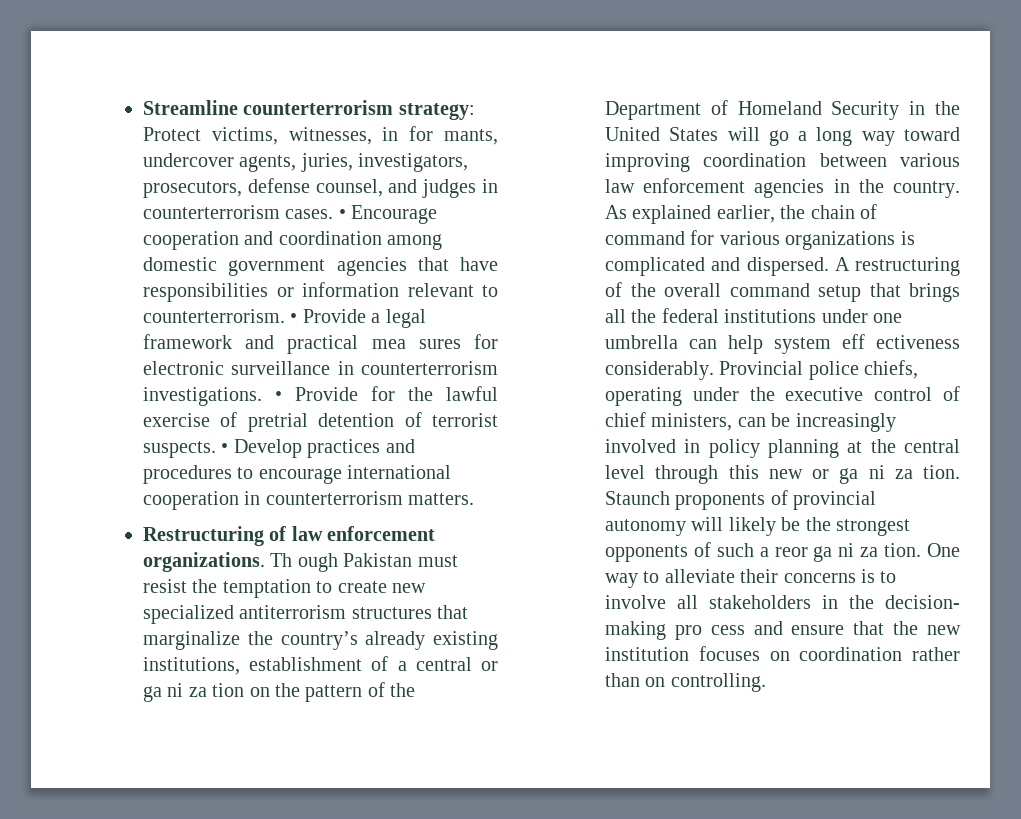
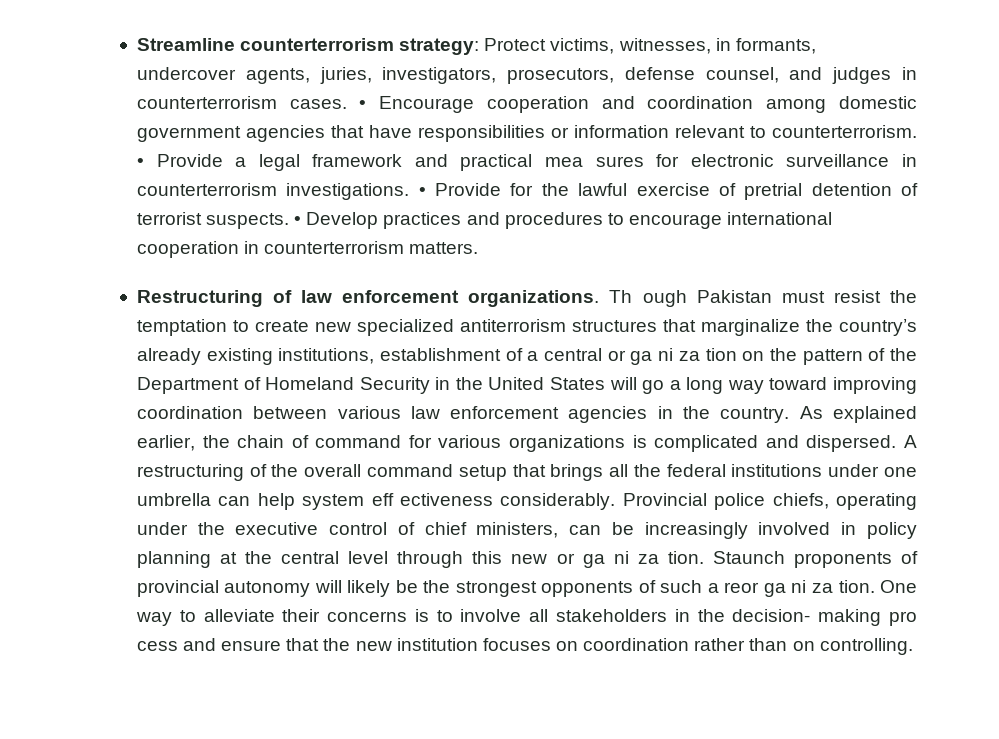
[409,126,499,145] for mants, -> [735,38,816,54] formants,

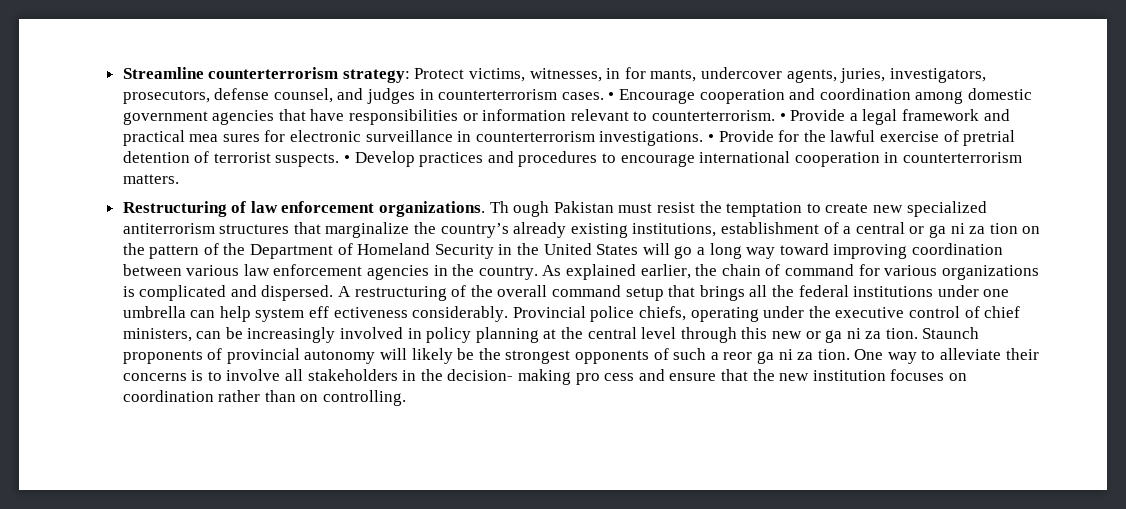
[735,38,816,54] formants, -> [624,67,697,82] for mants,

